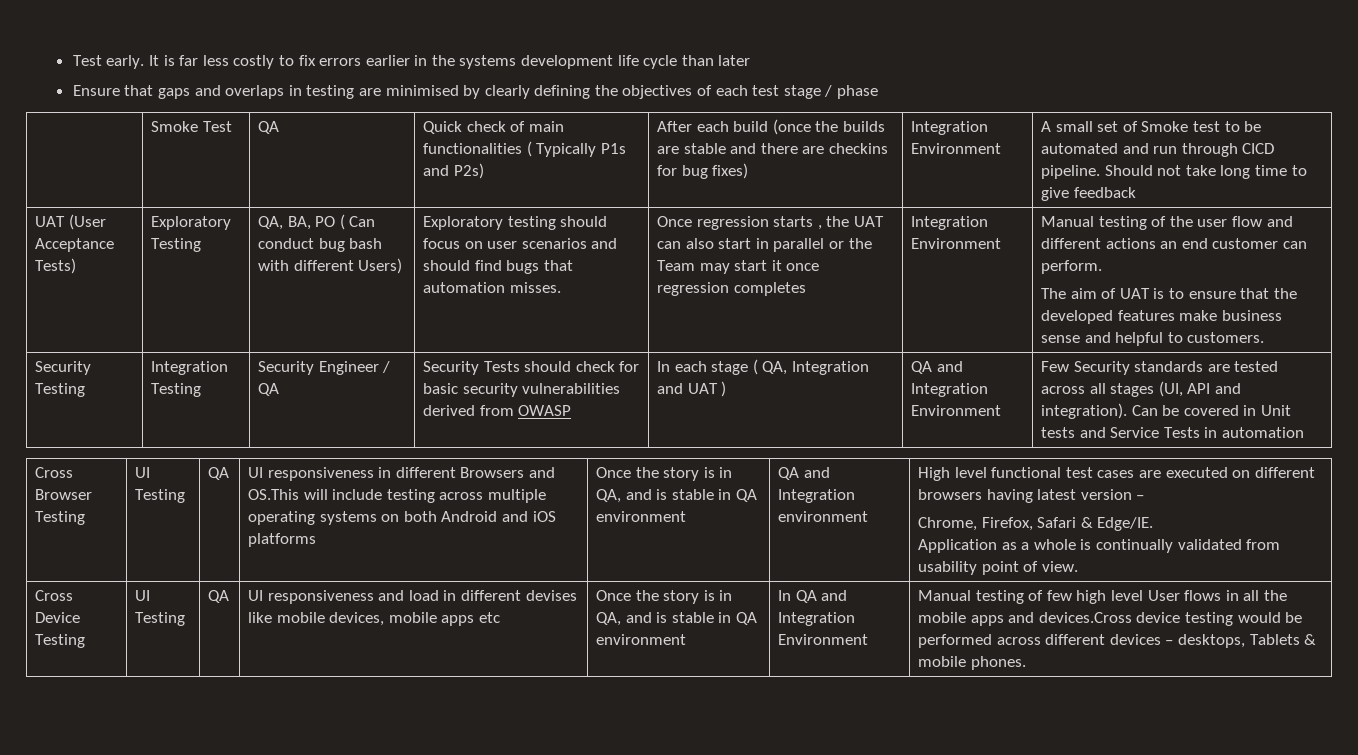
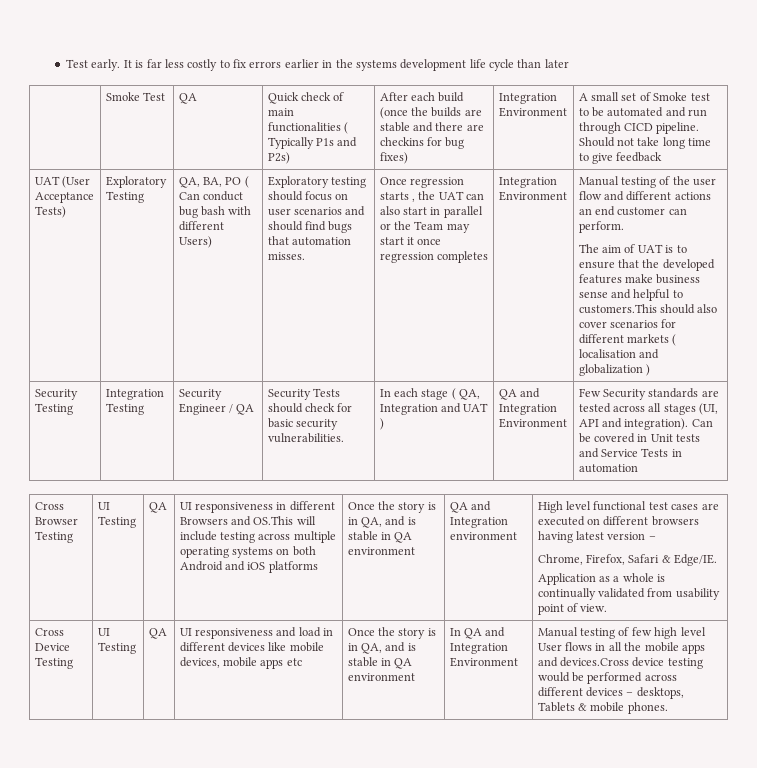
[72,85,879,99] // Ensure that gaps and overlaps in testing are minimised by clearly defining the objectives of each test stage / phase -> (569, 63) none
[1187,332,1265,343] customers. -> [578,304,718,314] [578,319,677,328] [578,334,677,346] [578,349,660,359] [578,364,651,376] customers.This should also cover scenarios for different markets ( localisation and globalization )
[522,383,621,394] [423,405,572,416] vulnerabilities derived from OWASP -> [267,433,344,443] vulnerabilities.
[525,590,577,601] devises -> [228,642,266,652] devices

